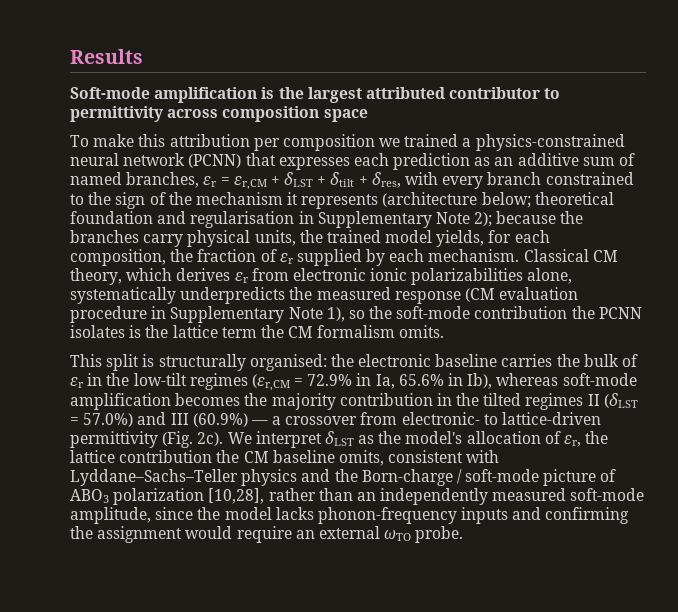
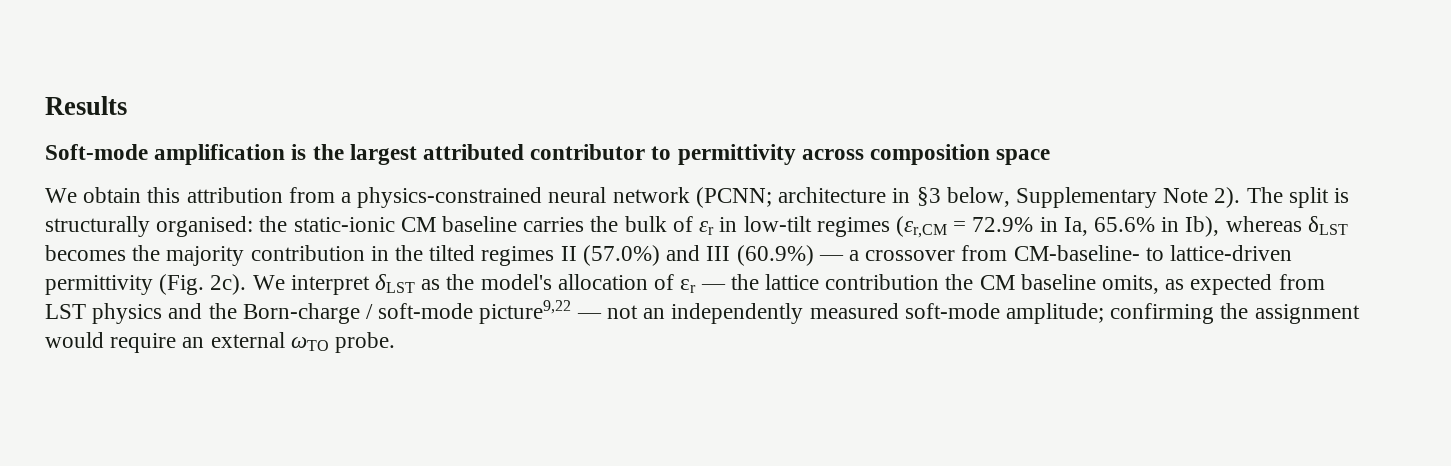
[70,134,625,151] [70,153,636,170] [70,172,634,190] [70,192,614,209] [70,211,584,228] [70,230,550,247] [70,249,618,266] [70,268,573,285] [70,287,579,304] [70,306,642,323] [70,325,445,338] [70,354,102,367] To make this attribution per composition we trained a physics-constrained neural network (PCNN) that expresses each prediction as an additive sum of named branches, εr = εr,CM + δLST + δtilt + δres, with every branch constrained to the sign of the mechanism it represents (architecture below; theoretical foundation and regularisation in Supplementary Note 2); because the branches carry physical units, the trained model yields, for each composition, the fraction of εr supplied by each mechanism. Classical CM theory, which derives εr from electronic ionic polarizabilities alone, systematically underpredicts the measured response (CM evaluation procedure in Supplementary Note 1), so the soft-mode contribution the PCNN isolates is the lattice term the CM formalism omits. // This -> [45,187,1283,208] We obtain this attribution from a physics-constrained neural network (PCNN; architecture in §3 below, Supplementary Note 2). The
[358,354,432,367] electronic -> [293,217,436,232] static-ionic CM
[106,373,130,386] the -> (738, 224) none
[562,373,637,386] [70,393,171,410] soft-mode amplification -> [1307,216,1348,235] δLST
[603,393,638,408] [70,413,134,427] (δLST = 57.0%) -> [582,245,660,266] (57.0%)
[401,412,480,425] electronic- -> [1013,245,1140,261] CM-baseline-
[564,435,582,447] εr, -> [680,279,726,293] εr —
[388,450,500,463] [70,469,238,486] consistent with Lyddane–Sachs–Teller -> [1165,274,1325,295] [45,304,86,319] as expected from LST
[543,469,617,486] [70,488,645,505] [70,507,542,524] picture of ABO3 polarization [10,28], rather than an independently measured soft-mode amplitude, since the model lacks phonon-frequency inputs and -> [479,300,1104,324] picture9,22 — not an independently measured soft-mode amplitude;

